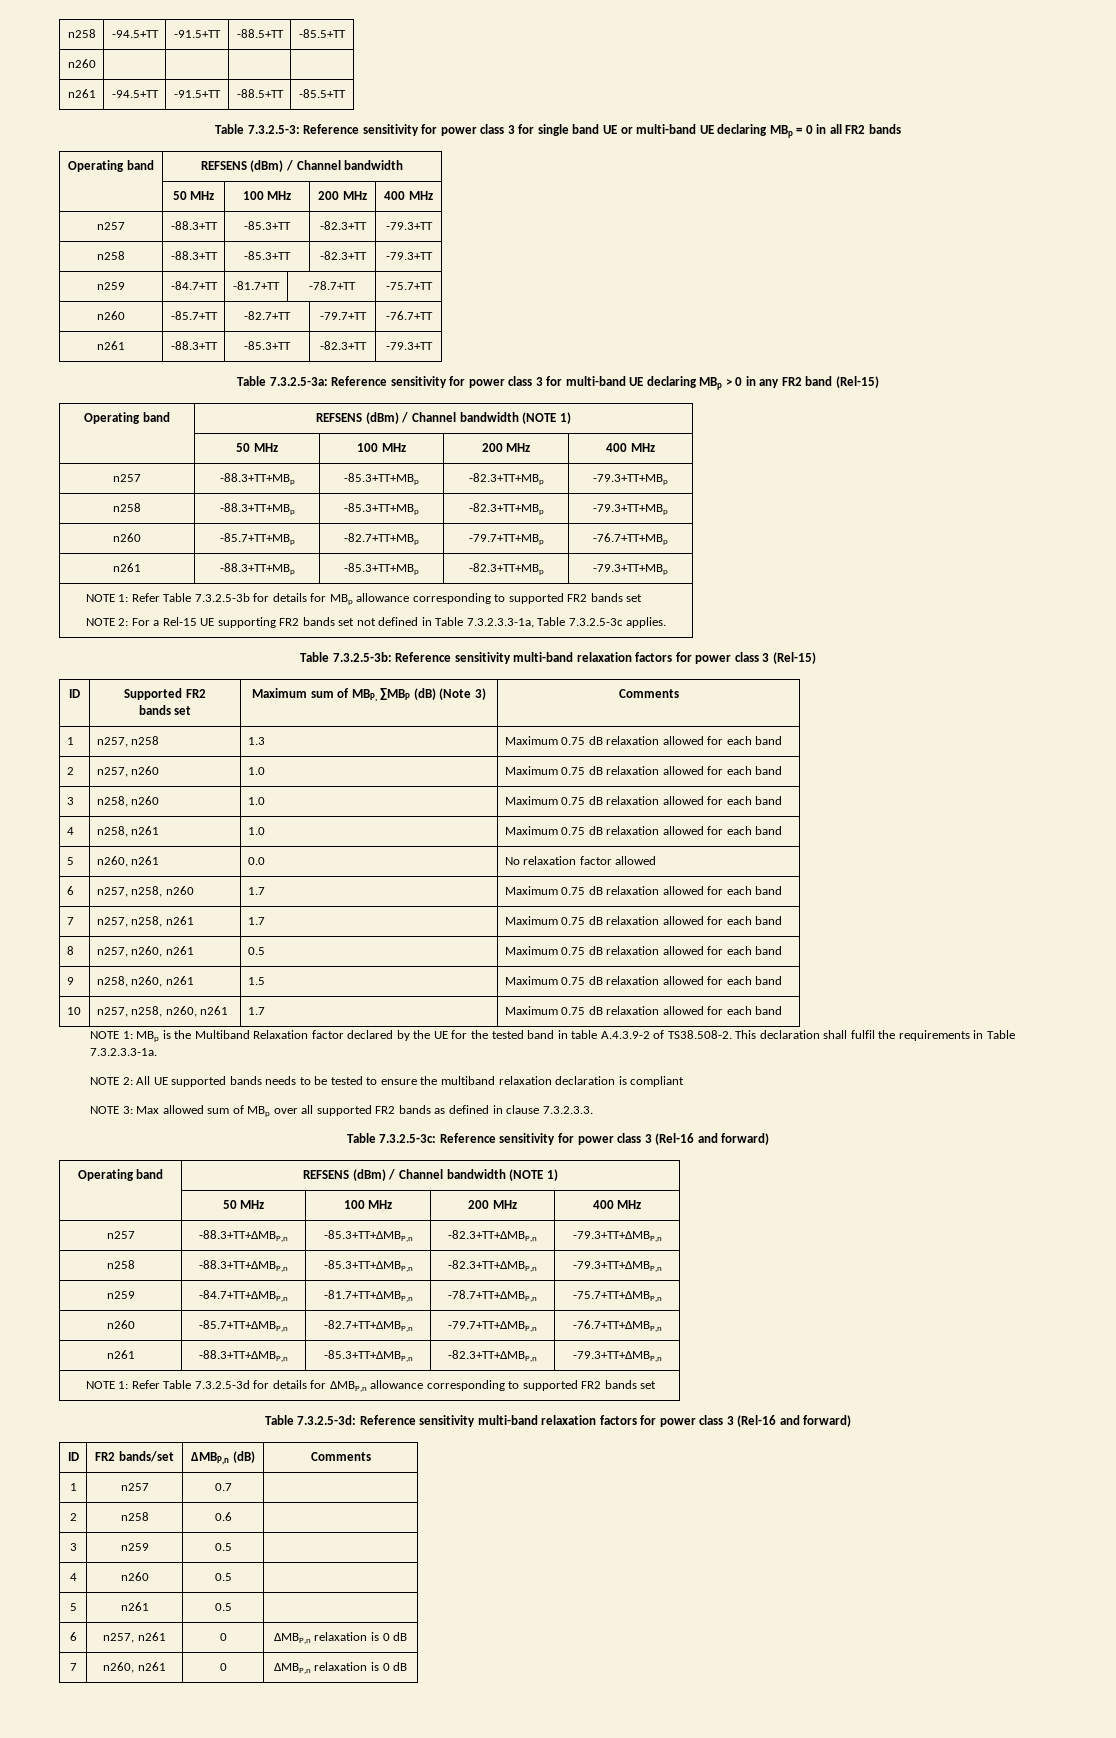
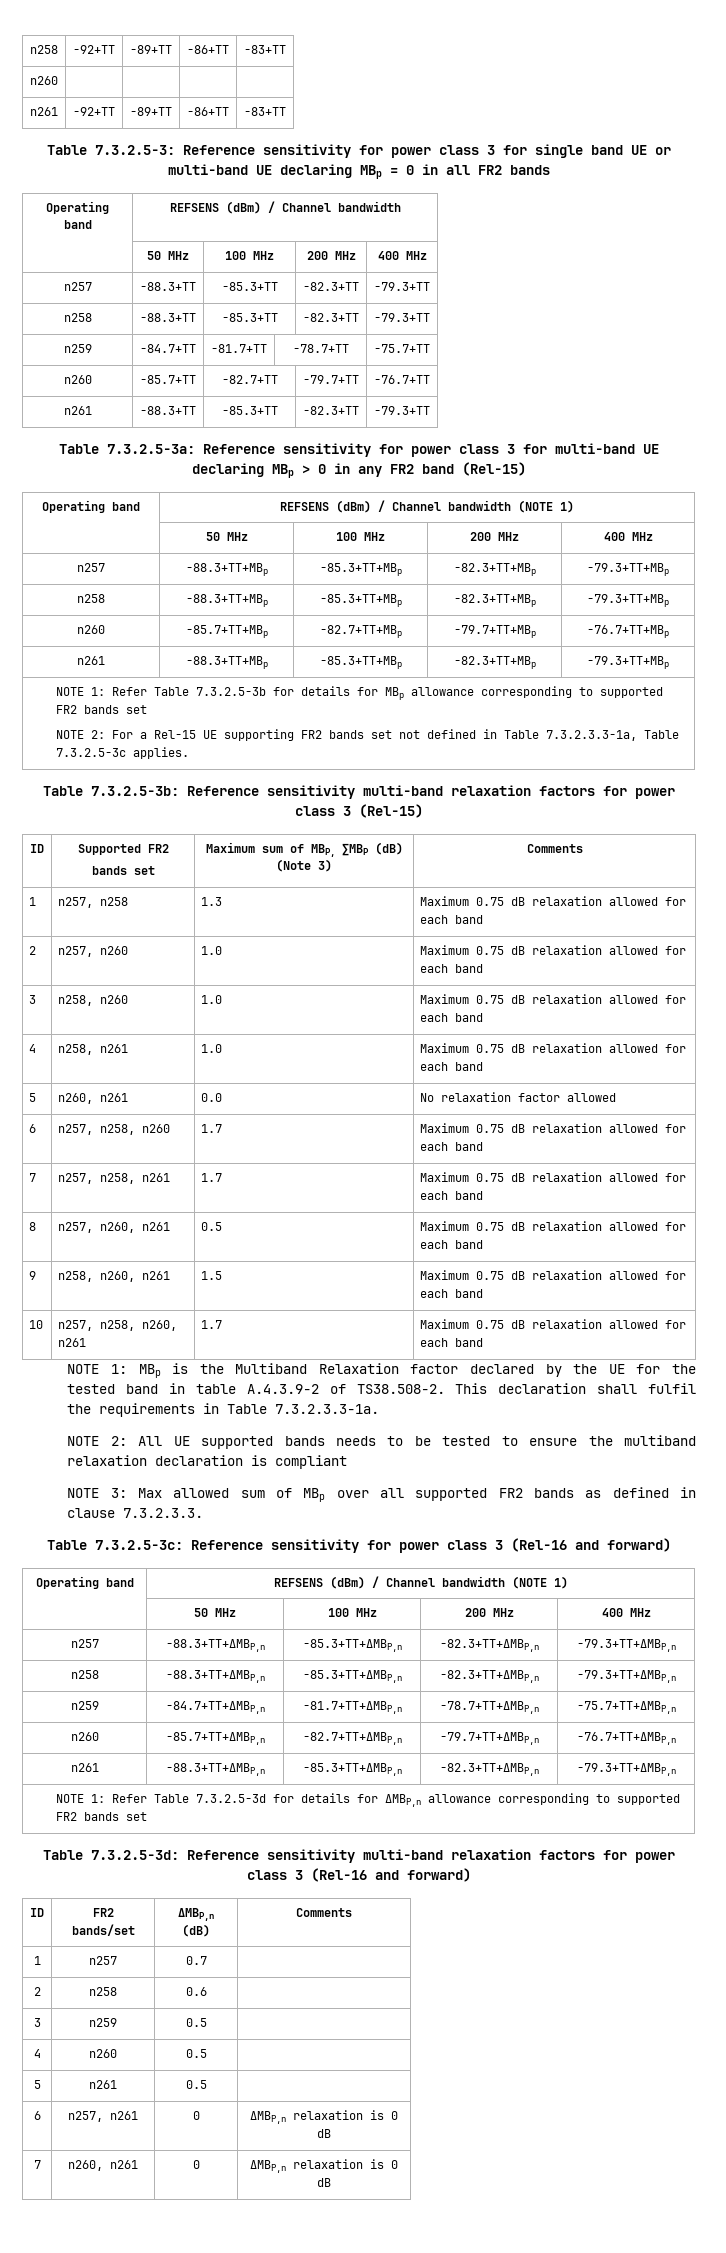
[67,29,96,38] [111,30,159,38] [174,30,221,38] [236,29,284,38] [299,29,346,38] [67,59,96,68] [67,89,96,98] [111,90,159,98] [174,90,221,98] [236,89,284,98] [299,89,346,98] n258 | -94.5+TT | -91.5+TT | -88.5+TT | -85.5+TT // n260 | | | | // n261 | -94.5+TT | -91.5+TT | -88.5+TT | -85.5+TT -> [30,45,58,54] [73,45,115,54] [130,45,172,54] [187,45,229,54] [244,45,286,54] [30,76,58,85] [30,107,58,116] [73,107,115,116] [130,107,172,116] [187,107,229,116] [244,107,286,116] n258 | -92+TT | -89+TT | -86+TT | -83+TT // n260 | | | | // n261 | -92+TT | -89+TT | -86+TT | -83+TT

